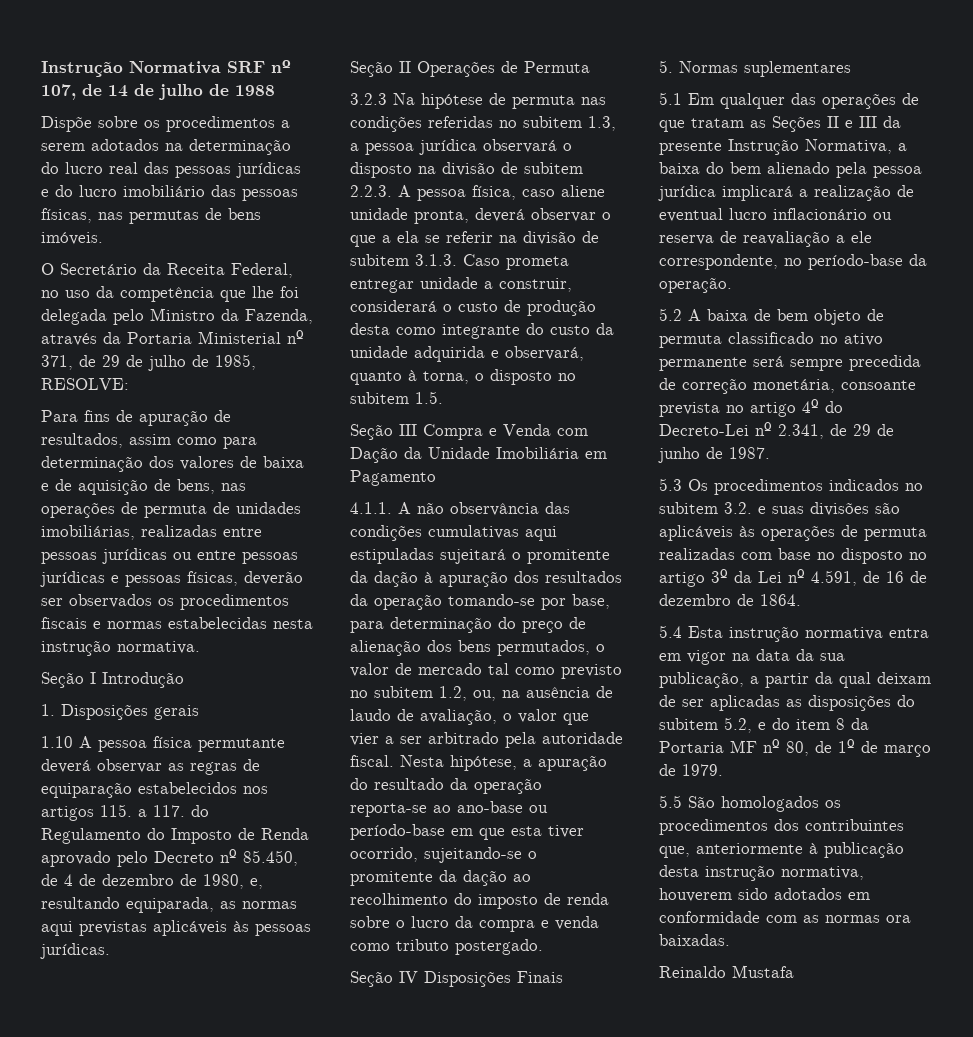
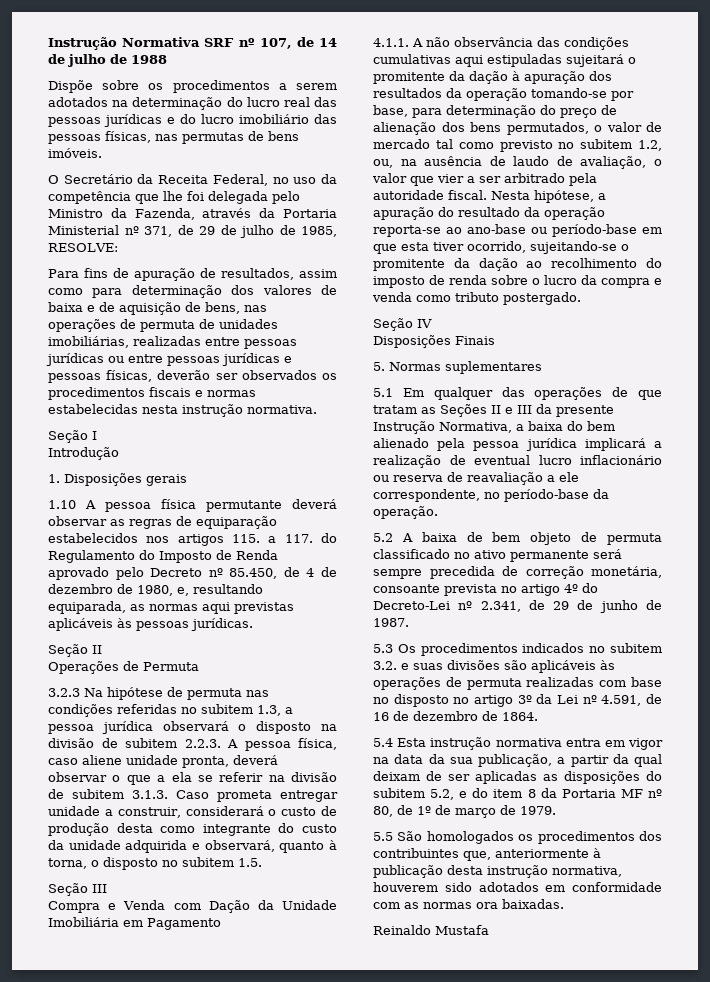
(96, 678) none -> (97, 435) //
(411, 67) none -> (102, 649) //
(417, 430) none -> (107, 888) //
(418, 977) none -> (432, 323) //

